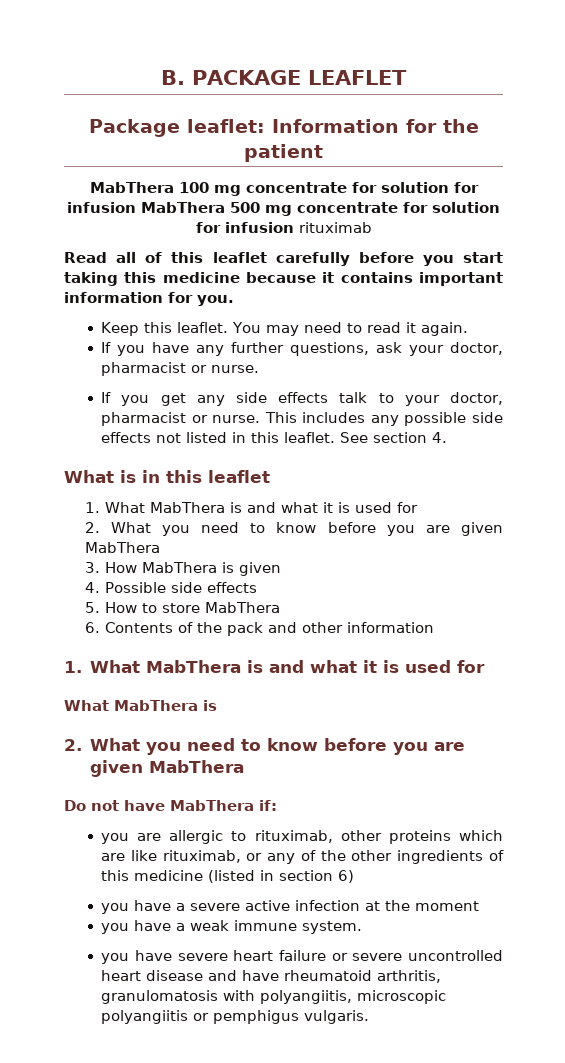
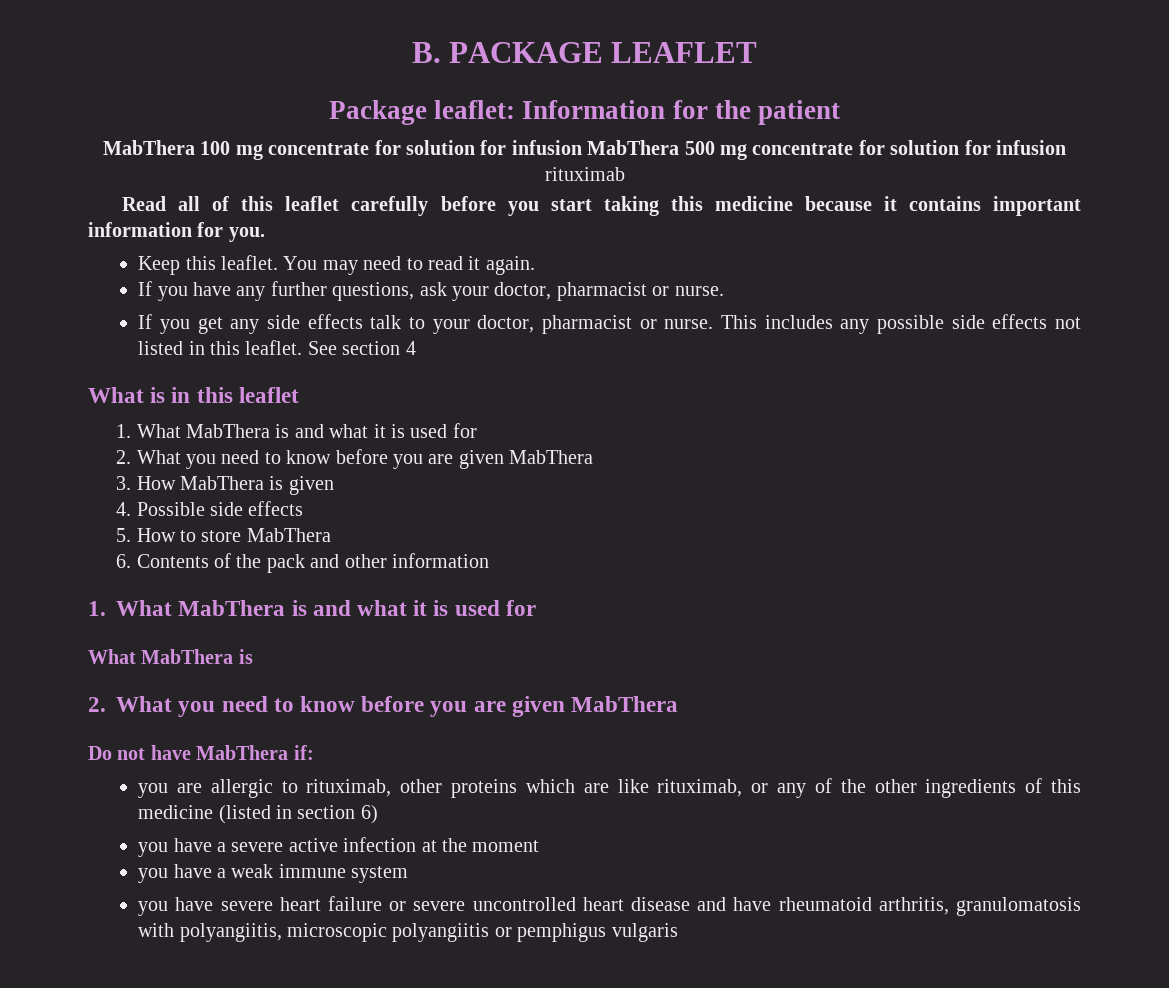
[432,432,448,443] 4. -> [405,341,416,355] 4
[302,921,363,934] system. -> [351,866,409,883] system
[304,1010,370,1024] vulgaris. -> [611,923,678,942] vulgaris

